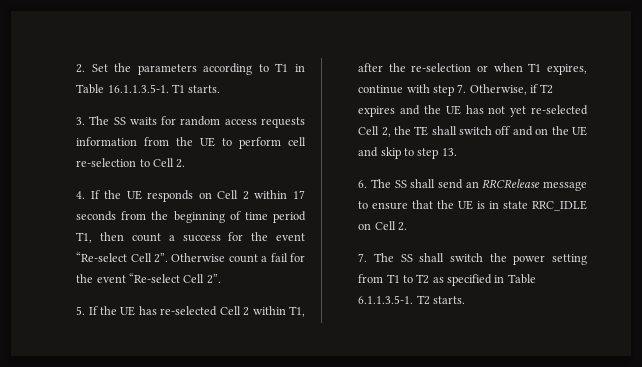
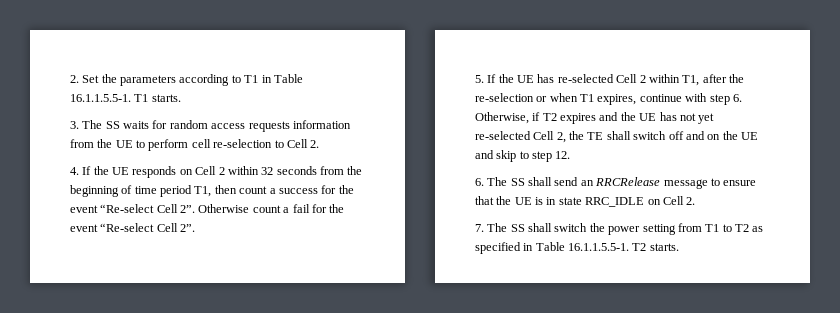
[107,84,169,93] 16.1.1.3.5-1. -> [69,94,131,102] 16.1.1.5.5-1.
[293,190,305,199] 17 -> [261,167,274,175] 32
[457,84,467,93] 7. -> [732,94,742,102] 6.
[441,148,457,156] 13. -> [555,151,571,159] 12.
[358,295,414,304] 6.1.1.3.5-1. -> [568,243,630,251] 16.1.1.5.5-1.

